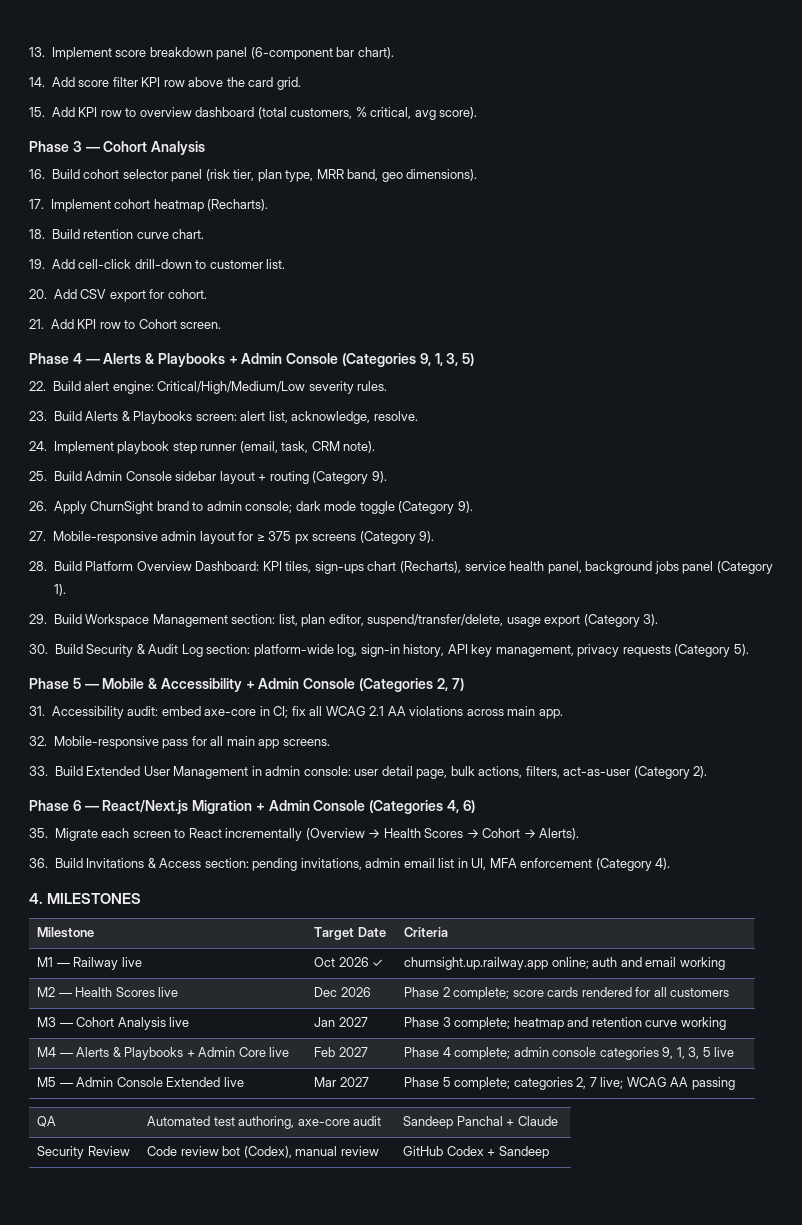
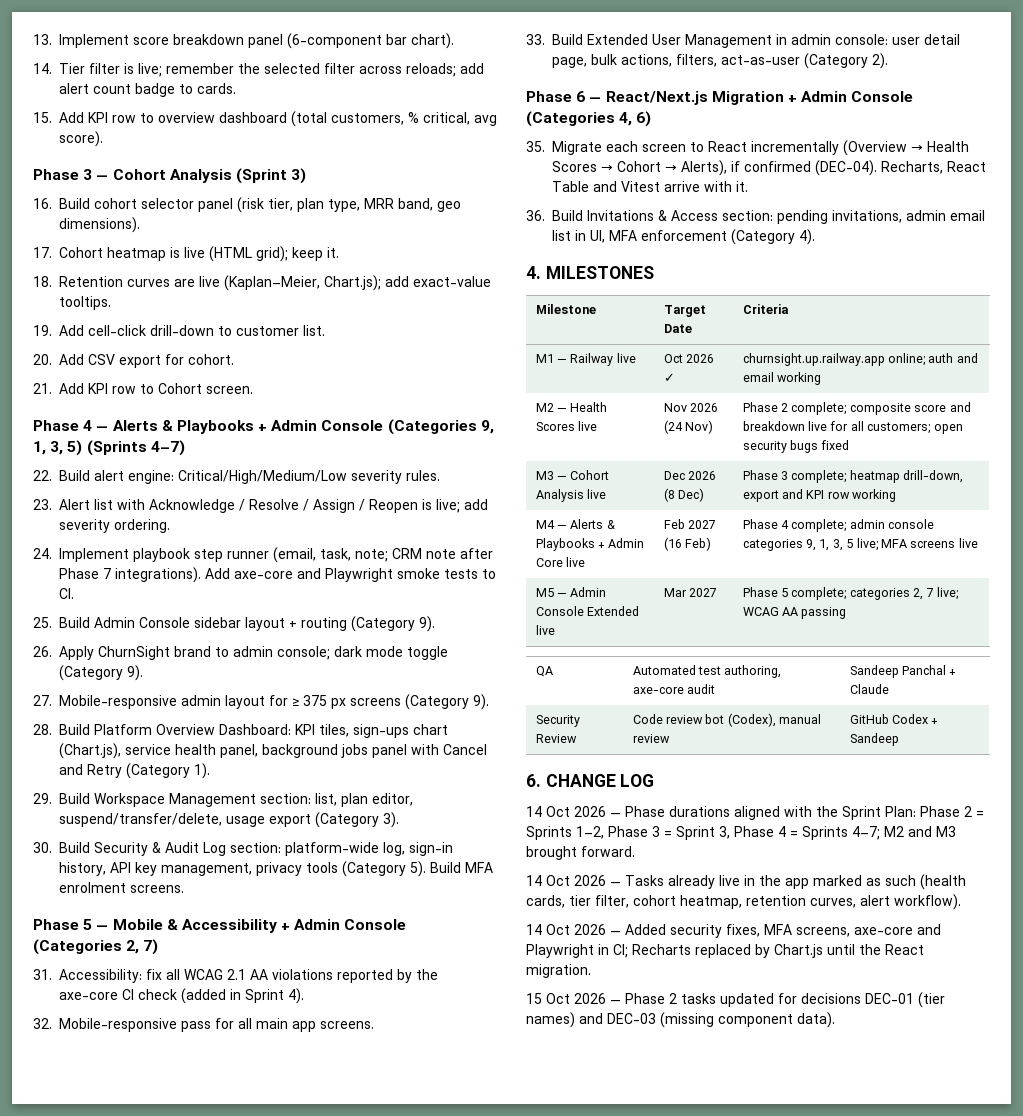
[51,77,301,90] Add score filter KPI row above the card grid. -> [59,63,484,77] [59,83,236,97] Tier filter is live; remember the selected filter across reloads; add alert count badge to cards.
(206, 148) none -> [235,168,307,184] (Sprint 3)
[50,199,269,212] [29,229,205,239] Implement cohort heatmap (Recharts). // 18. Build retention curve chart. -> [59,246,339,262] [33,275,491,291] [59,296,111,310] Cohort heatmap is live (HTML grid); keep it. // 18. Retention curves are live (Kaplan–Meier, Chart.js); add exact-value tooltips.
(475, 359) none -> [86,440,185,456] (Sprints 4–7)
[53,411,418,424] Build Alerts & Playbooks screen: alert list, acknowledge, resolve. -> [59,499,488,513] [59,519,170,533] Alert list with Acknowledge / Resolve / Assign / Reopen is live; add severity ordering.
[311,441,376,453] CRM note). -> [355,548,493,562] [59,567,496,583] [59,588,74,599] note; CRM note after Phase 7 integrations). Add axe-core and Playwright smoke tests to CI.
[400,561,462,573] (Recharts), -> [59,743,121,759] (Chart.js),
(714, 567) none -> [411,744,487,755] [59,764,122,778] with Cancel and Retry
[622,645,671,657] requests -> [306,862,338,873] tools
(749, 650) none -> [430,862,493,873] [59,882,184,893] Build MFA enrolment screens.
[51,706,289,719] Accessibility audit: embed axe-core in CI; -> [59,969,142,983] Accessibility:
[466,706,563,719] across main app. -> [337,969,438,983] [59,988,304,1004] reported by the axe-core CI check (added in Sprint 4).
[539,828,580,840] Alerts). -> [681,160,986,176] [552,181,748,192] Alerts), if confirmed (DEC-04). Recharts, React Table and Vitest arrive with it.
[314,987,371,997] Dec 2026 -> [663,403,719,412] [663,420,714,434] Nov 2026 (24 Nov)
[512,987,730,997] score cards rendered for all customers -> [849,402,971,415] [742,421,963,434] [742,440,850,453] composite score and breakdown live for all customers; open security bugs fixed
[314,1017,368,1027] Jan 2027 -> [663,471,717,480] [663,488,705,502] Dec 2026 (8 Dec)
[567,1017,678,1027] and retention curve -> [903,470,964,483] [742,489,850,502] drill-down, export and KPI row
(368, 1052) none -> [663,537,712,551] (16 Feb)
(711, 1052) none -> [856,538,956,551] live; MFA screens
(549, 1152) none -> [526,774,655,787] [526,806,984,820] [526,826,956,840] [526,846,635,860] [526,874,966,890] [526,894,961,910] [526,924,941,938] [526,944,924,958] [526,964,591,978] [526,992,945,1008] [526,1012,835,1028] // 6. CHANGE LOG // 14 Oct 2026 — Phase durations aligned with the Sprint Plan: Phase 2 = Sprints 1–2, Phase 3 = Sprint 3, Phase 4 = Sprints 4–7; M2 and M3 brought forward. // 14 Oct 2026 — Tasks already live in the app marked as such (health cards, tier filter, cohort heatmap, retention curves, alert workflow). // 14 Oct 2026 — Added security fixes, MFA screens, axe-core and Playwright in CI; Recharts replaced by Chart.js until the React migration. // 15 Oct 2026 — Phase 2 tasks updated for decisions DEC-01 (tier names) and DEC-03 (missing component data).

